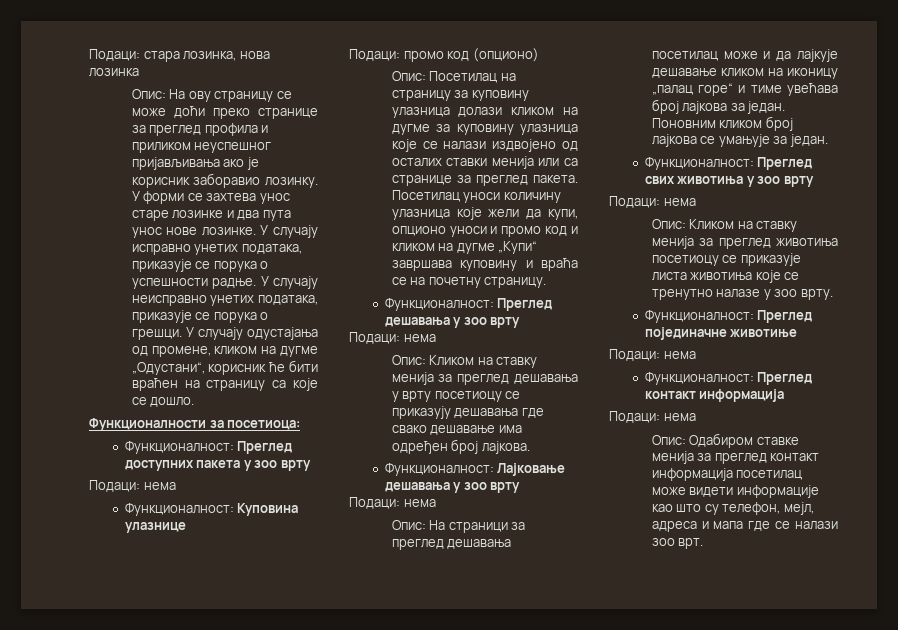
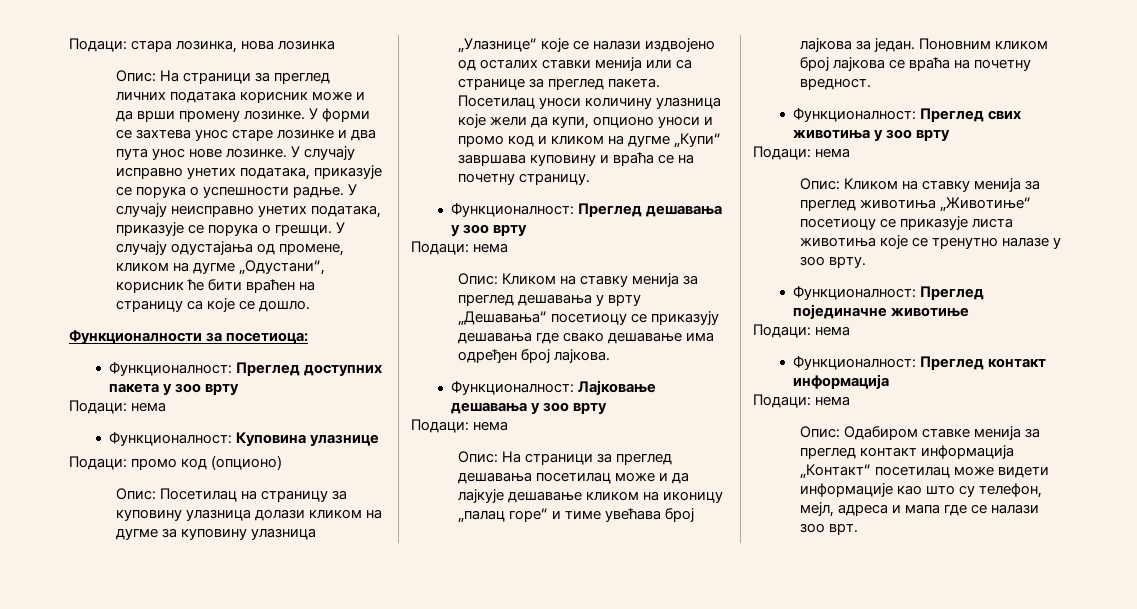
[188,91,292,102] [131,106,318,119] [131,123,269,136] [131,142,272,153] [131,157,259,170] [131,173,318,188] ову страницу се може доћи преко странице за преглед профила и приликом неуспешног пријављивања ако је корисник заборавио лозинку. -> [183,72,331,84] [116,91,366,103] [116,110,306,122] страници за преглед личних података корисник може и да врши промену лозинке.
(578, 129) none -> [458,38,538,53] „Улазнице“
(432, 396) none -> [458,311,548,326] „Дешавања“
[718,134,828,147] умањује за један. -> [909,57,1032,71] [800,78,872,90] враћа на почетну вредност.
(838, 242) none -> [940,197,1032,212] „Животиње“
(733, 474) none -> [800,464,872,479] „Контакт“

